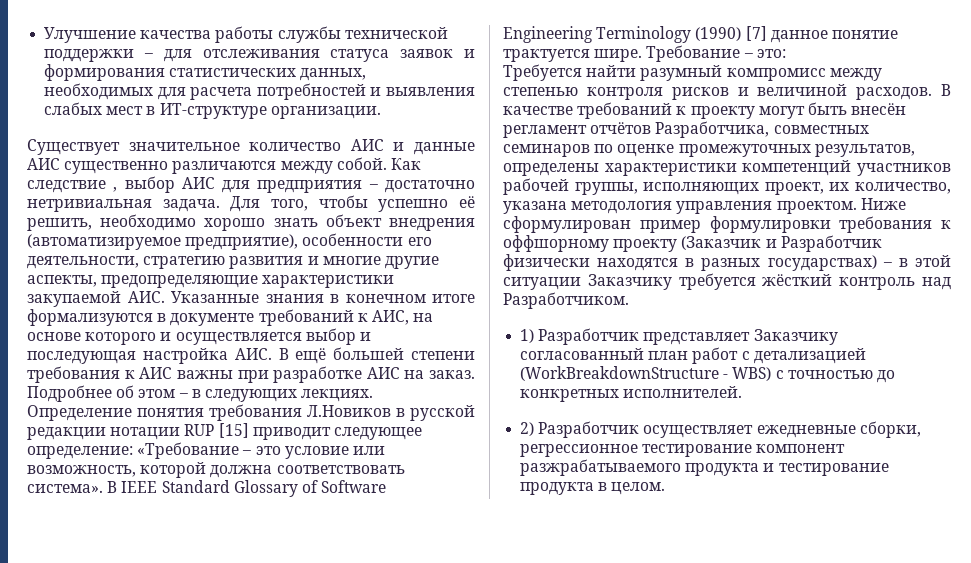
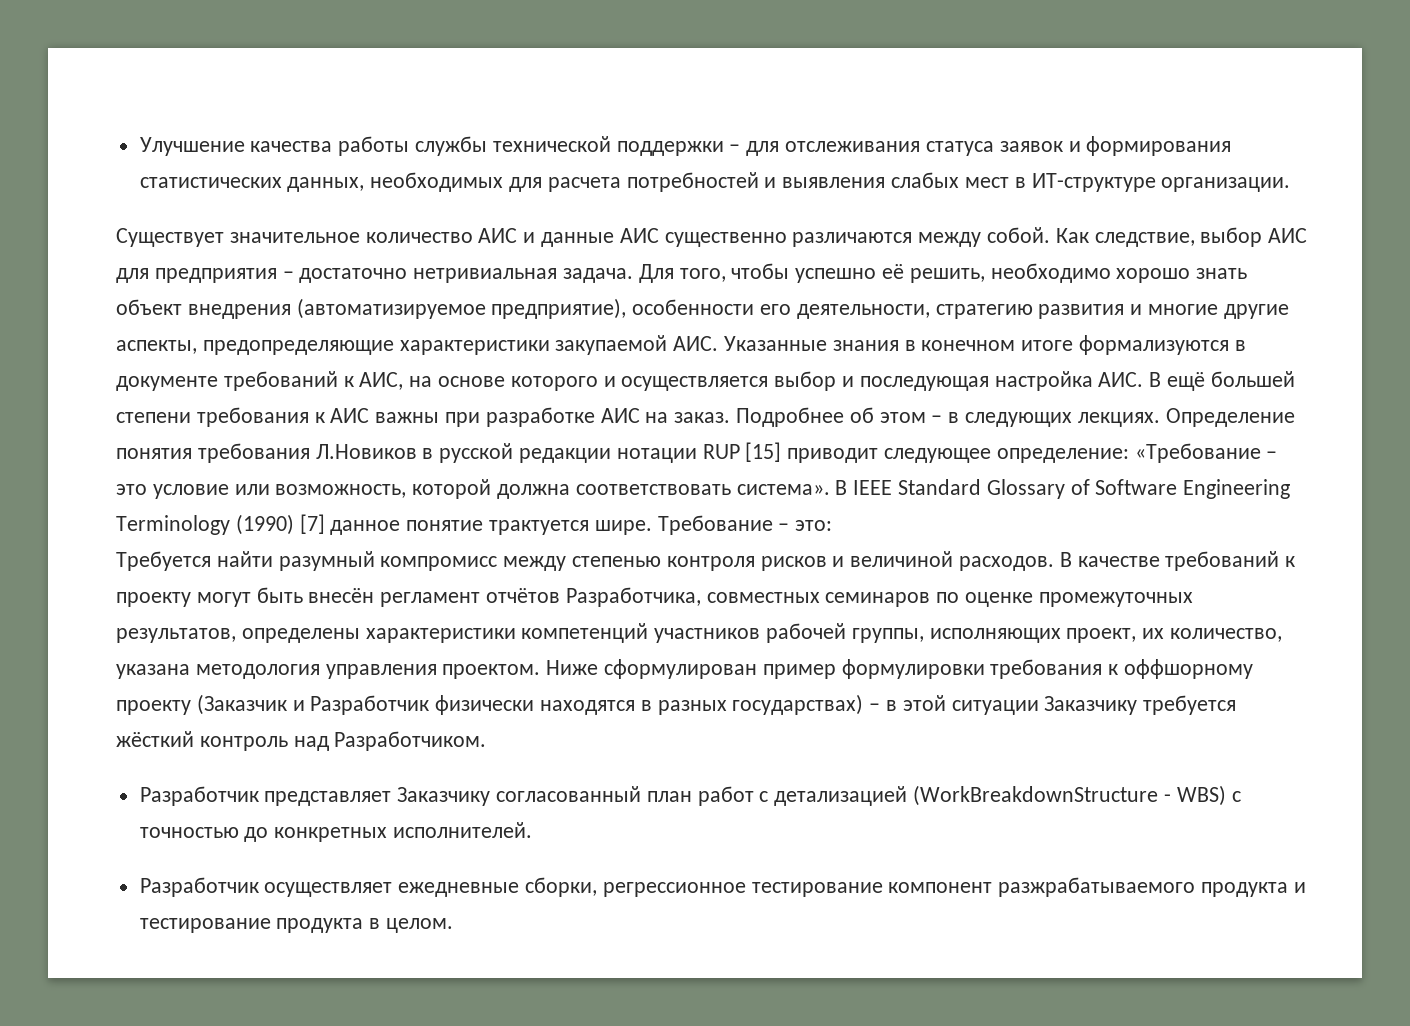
[27,180,118,193] следствие , -> [1094,232,1195,247] следствие,
[520,329,535,343] 1) -> (487, 741) none
[520,422,535,436] 2) -> (533, 830) none

